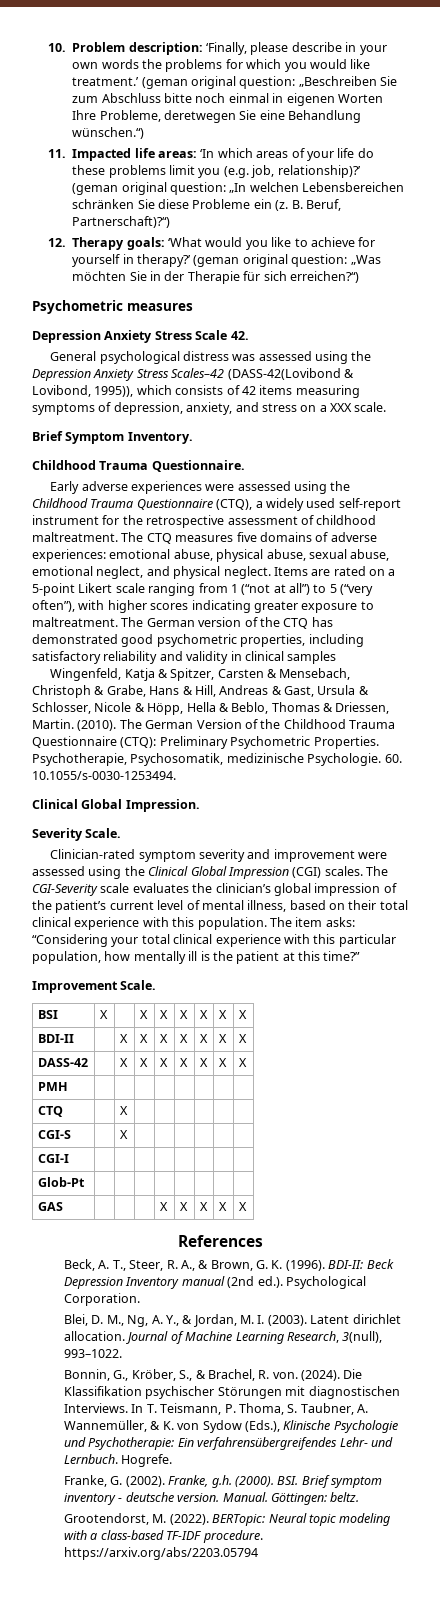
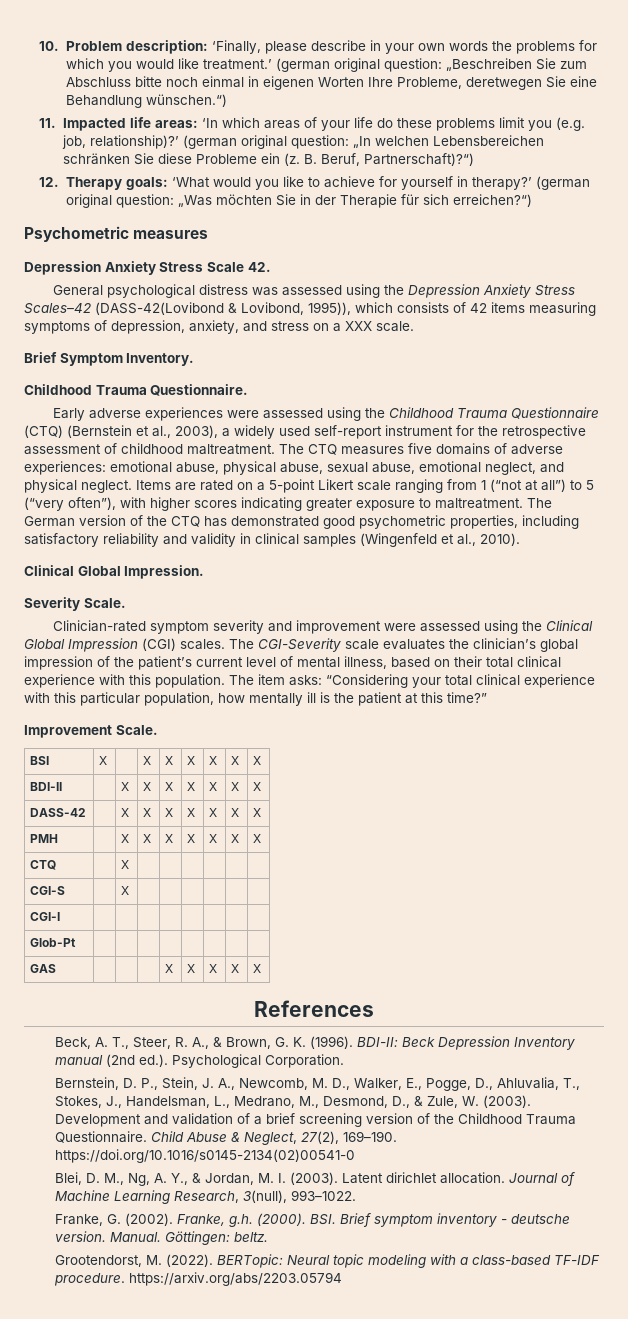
[141,77,188,89] (geman -> [276,58,331,72] (german
[72,183,119,195] (geman -> [183,135,238,149] (german
[193,255,240,267] (geman -> [536,176,591,190] (german
[216,499,253,510] (CTQ), -> [24,425,218,438] (CTQ) (Bernstein et al., 2003),
[50,668,351,681] [32,685,369,698] [32,702,390,715] [32,719,395,731] [32,736,379,749] [32,753,402,766] [32,771,176,780] // Wingenfeld, Katja & Spitzer, Carsten & Mensebach, Christoph & Grabe, Hans & Hill, Andreas & Gast, Ursula & Schlosser, Nicole & Höpp, Hella & Beblo, Thomas & Driessen, Martin. (2010). The German Version of the Childhood Trauma Questionnaire (CTQ): Preliminary Psychometric Properties. Psychotherapie, Psychosomatik, medizinische Psychologie. 60. 10.1055/s-0030-1253494. -> [360,533,520,547] (Wingenfeld et al., 2010).
(68, 1086) | | | | | | -> [121,834,130,843] [143,834,152,843] [165,834,174,843] [187,834,196,843] [209,834,218,843] [231,834,240,843] [253,834,262,843] X | X | X | X | X | X | X
(141, 1299) none -> [54,1077,580,1091] [54,1095,531,1108] [54,1113,576,1127] [54,1131,397,1145] [54,1149,355,1163] // Bernstein, D. P., Stein, J. A., Newcomb, M. D., Walker, E., Pogge, D., Ahluvalia, T., Stokes, J., Handelsman, L., Medrano, M., Desmond, D., & Zule, W. (2003). Development and validation of a brief screening version of the Childhood Trauma Questionnaire. Child Abuse & Neglect, 27(2), 169–190. https://doi.org/10.1016/s0145-2134(02)00541-0
[64,1369,363,1381] [64,1386,400,1399] [64,1403,369,1415] [64,1420,398,1433] [64,1437,393,1450] [64,1454,173,1467] // Bonnin, G., Kröber, S., & Brachel, R. von. (2024). Die Klassifikation psychischer Störungen mit diagnostischen Interviews. In T. Teismann, P. Thoma, S. Taubner, A. Wannemüller, & K. von Sydow (Eds.), Klinische Psychologie und Psychotherapie: Ein verfahrensübergreifendes Lehr- und Lernbuch. Hogrefe. -> (356, 1195) none

